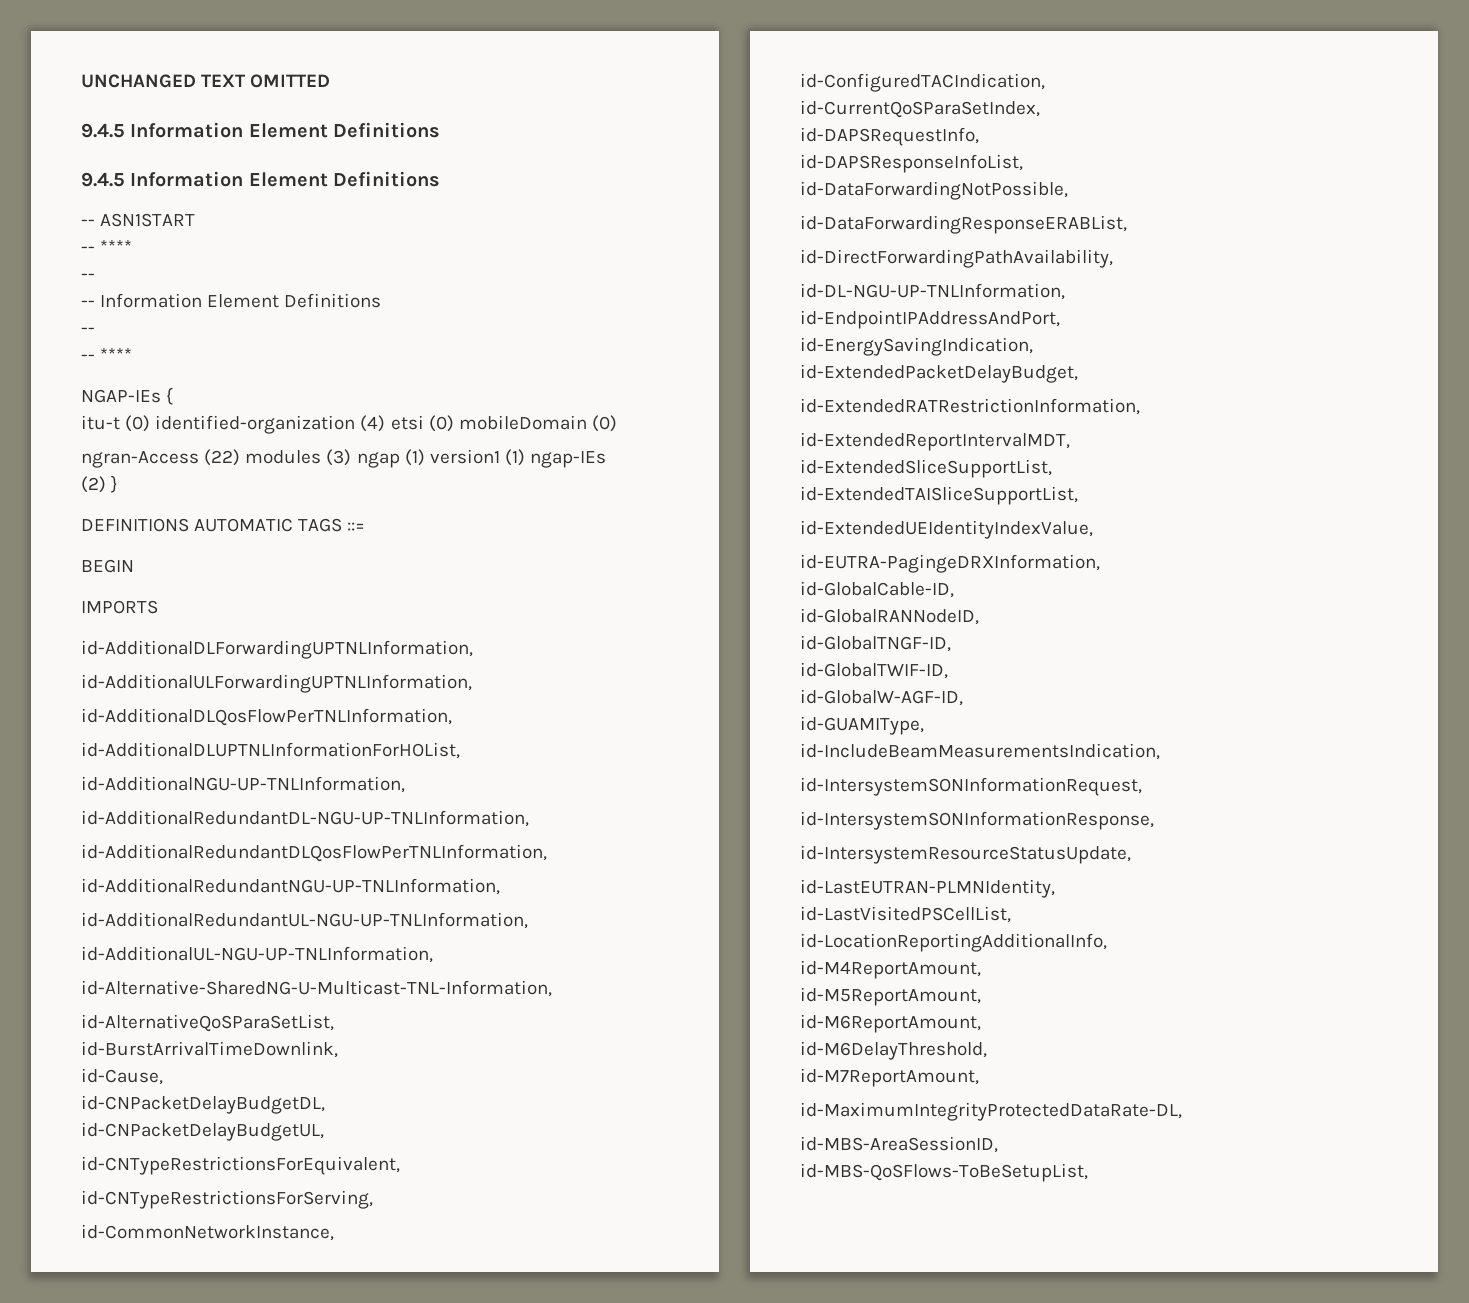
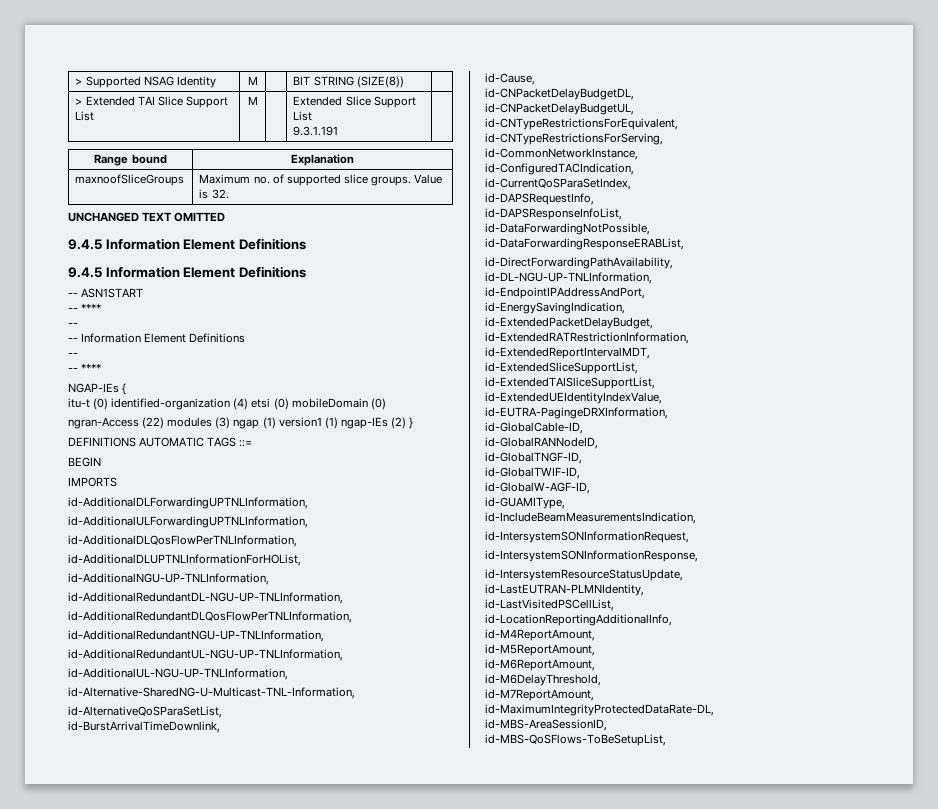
(81, 81) none -> [75,76,216,88] [247,76,258,85] [293,76,404,88] [75,96,228,108] [75,111,95,121] [247,96,258,105] [293,96,416,108] [293,111,313,121] [293,126,339,136] [94,154,167,166] [291,154,354,166] [75,174,185,186] [199,174,443,186] [199,189,229,199] > Supported NSAG Identity | M | | BIT STRING (SIZE(8)) | // > Extended TAI Slice Support List | M | | Extended Slice Support List // 9.3.1.191 | // Range bound | Explanation // maxnoofSliceGroups | Maximum no. of supported slice groups. Value is 32. //

